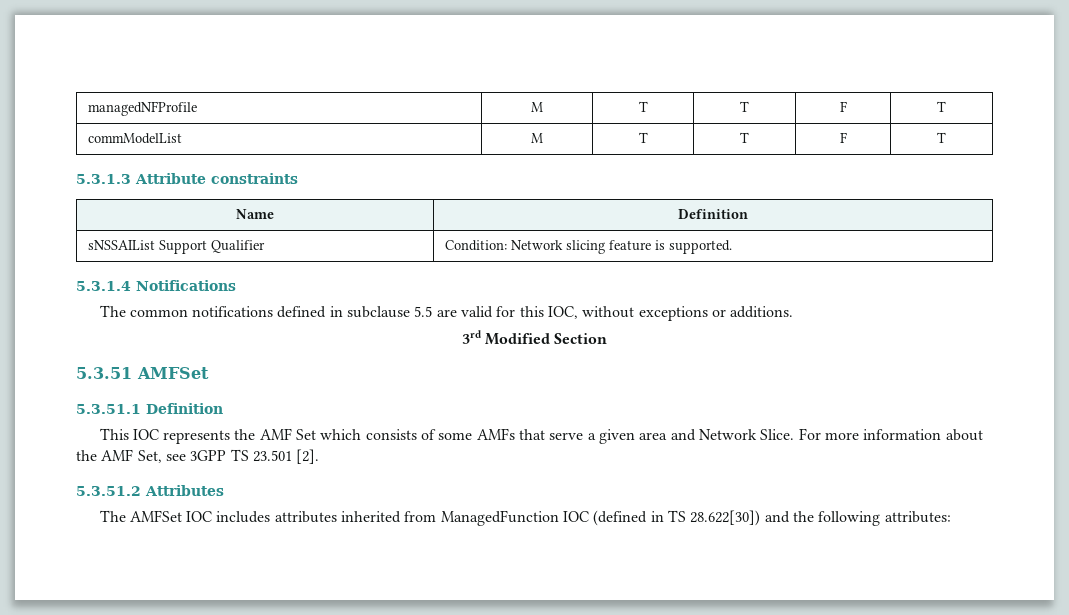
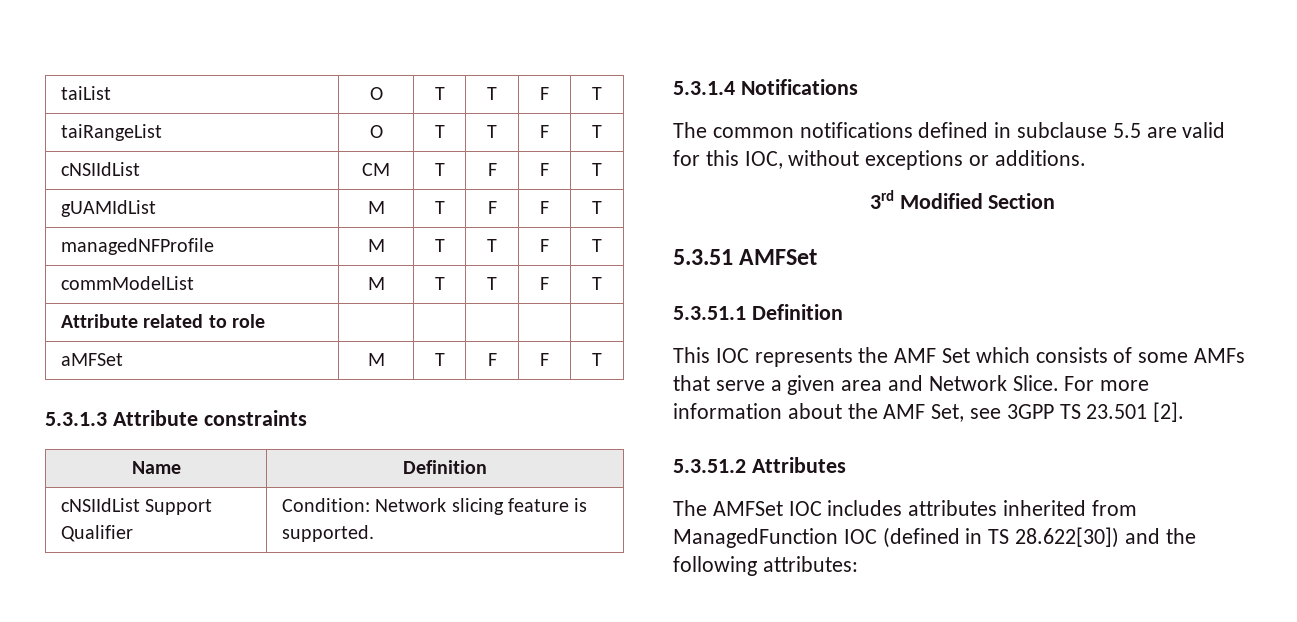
(87, 108) none -> [61,86,112,100] [369,87,383,100] [434,87,445,100] [487,87,497,100] [540,87,549,100] [592,87,602,100] [61,124,163,141] [369,125,383,138] [434,125,445,138] [487,125,497,138] [540,125,549,138] [592,125,602,138] [61,162,141,176] [362,163,390,176] [434,163,445,176] [487,163,497,176] [540,163,549,176] [592,163,602,176] [61,200,157,217] [367,201,385,214] [434,201,445,214] [487,201,497,214] [540,201,549,214] [592,201,602,214] taiList | O | T | T | F | T // taiRangeList | O | T | T | F | T // cNSIIdList | CM | T | F | F | T // gUAMIdList | M | T | F | F | T //
(946, 137) none -> [61,314,265,328] [61,353,124,366] [367,353,385,366] [434,353,445,366] [487,353,497,366] [540,353,549,366] [592,353,602,366] // Attribute related to role | | | | | // aMFSet | M | T | F | F | T
[87,240,155,250] sNSSAIList -> [61,498,141,512] cNSIIdList

